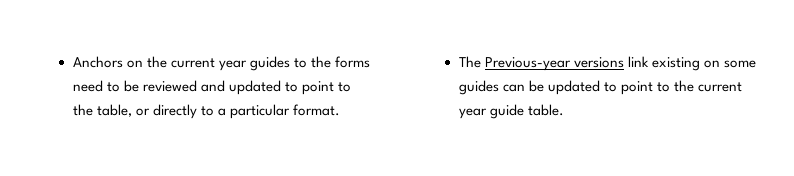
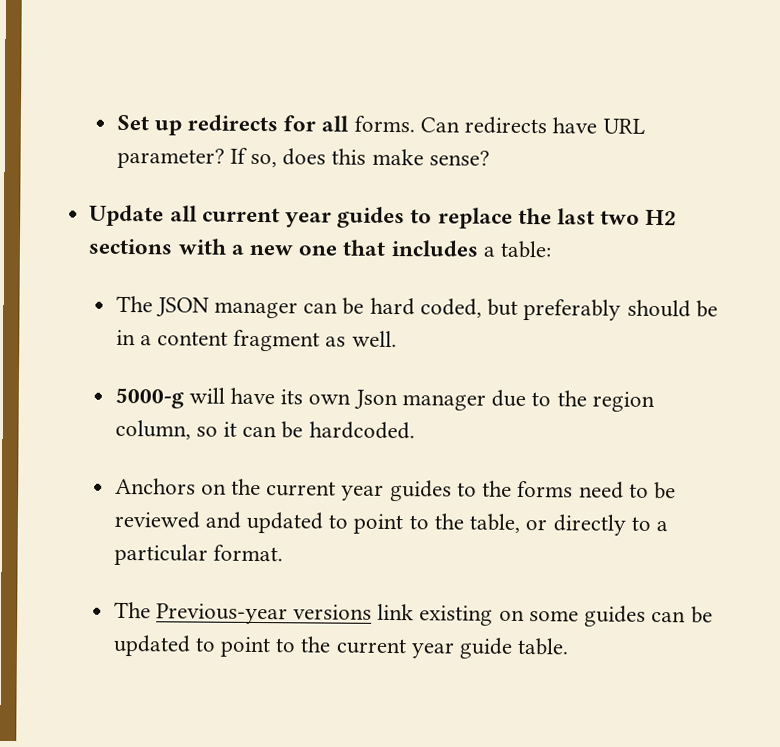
(72, 62) none -> [116,114,645,136] [116,147,490,169] [89,204,678,229] [88,238,551,259] [115,295,718,321] [115,329,397,352] [114,387,655,412] [114,419,415,440] Set up redirects for all forms. Can redirects have URL parameter? If so, does this make sense? // Update all current year guides to replace the last two H2 sections with a new one that includes a table: // The JSON manager can be hard coded, but preferably should be in a content fragment as well. // 5000-g will have its own Json manager due to the region column, so it can be hardcoded. //

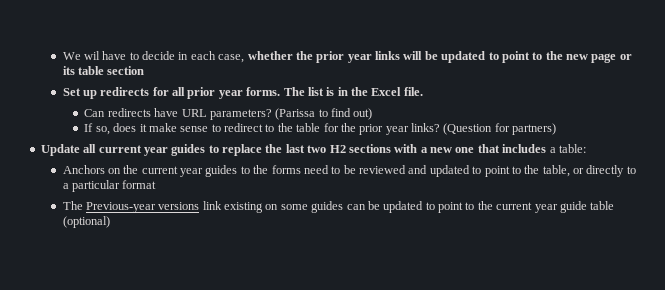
(116, 122) none -> [62,51,632,63] [62,66,145,75] We wil have to decide in each case, whether the prior year links will be updated to point to the new page or its table section //
[353,115,645,135] [116,147,490,169] forms. Can redirects have URL parameter? If so, does this make sense? -> [187,87,423,99] [84,108,373,120] [84,123,557,135] prior year forms. The list is in the Excel file. // Can redirects have URL parameters? (Parissa to find out) // If so, does it make sense to redirect to the table for the prior year links? (Question for partners)
[115,295,718,321] [115,329,397,352] [114,387,655,412] [114,419,415,440] // The JSON manager can be hard coded, but preferably should be in a content fragment as well. // 5000-g will have its own Json manager due to the region column, so it can be hardcoded. -> (586, 148) none
[212,544,283,562] format. -> [122,180,157,189] format
[517,637,570,656] table. -> [590,201,615,210] [62,216,110,228] table (optional)

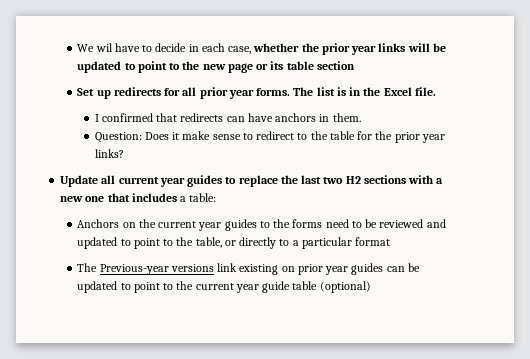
[84,108,373,120] [84,123,137,135] Can redirects have URL parameters? (Parissa to find out) // If so, does -> [94,113,361,122] [94,132,169,143] I confirmed that redirects can have anchors in them. // Question: Does
[443,123,557,135] (Question for partners) -> (124, 153) none
[280,204,308,210] some -> [297,264,349,275] prior year

